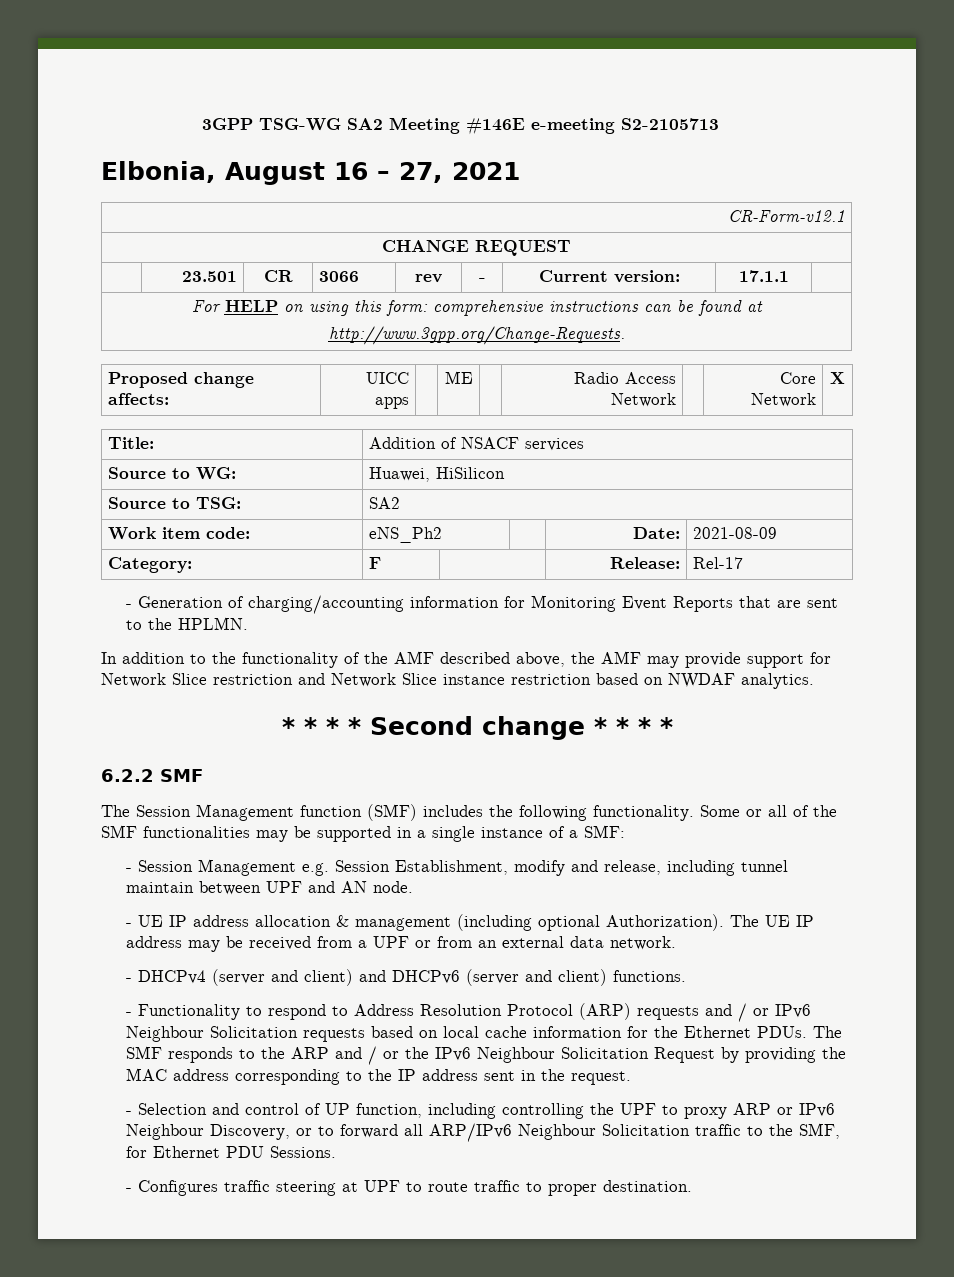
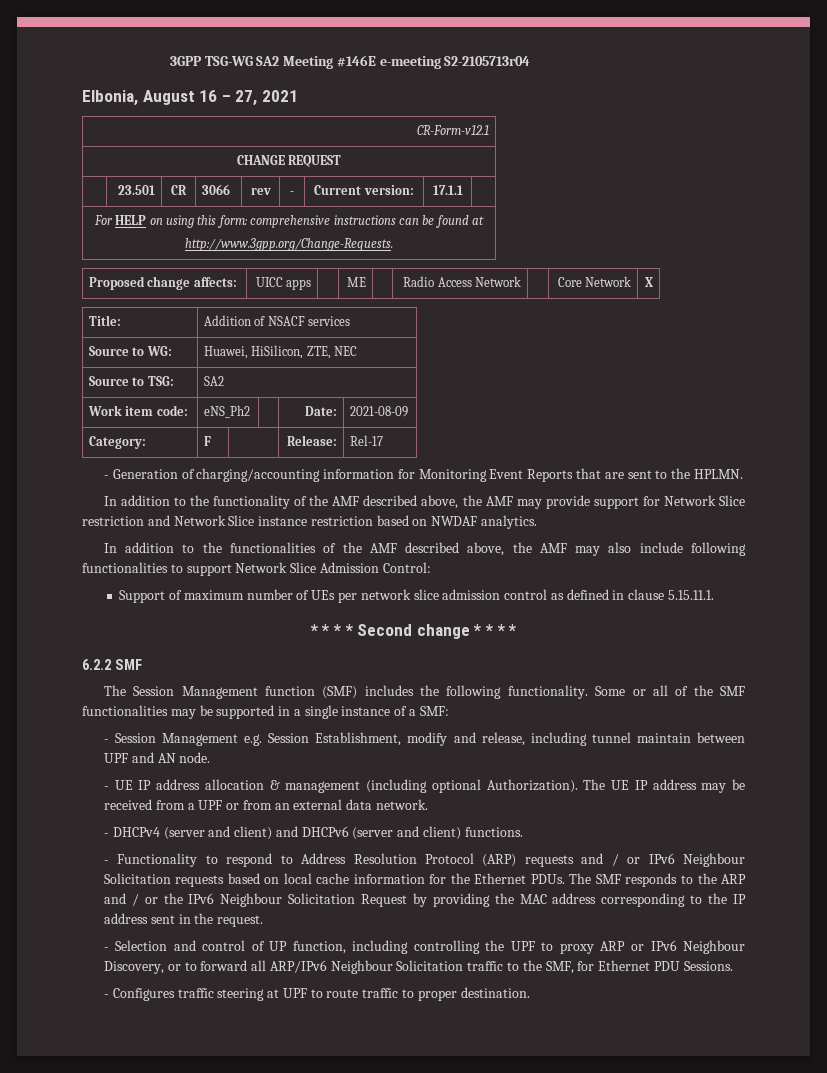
[621,118,720,130] S2-2105713 -> [444,56,531,66] S2-2105713r04
[435,467,505,479] HiSilicon -> [251,345,357,359] HiSilicon, ZTE, NEC
(814, 681) none -> [103,542,746,556] [82,562,431,576] [119,589,715,603] // In addition to the functionalities of the AMF described above, the AMF may also include following functionalities to support Network Slice Admission Control: // Support of maximum number of UEs per network slice admission control as defined in clause 5.15.11.1.

